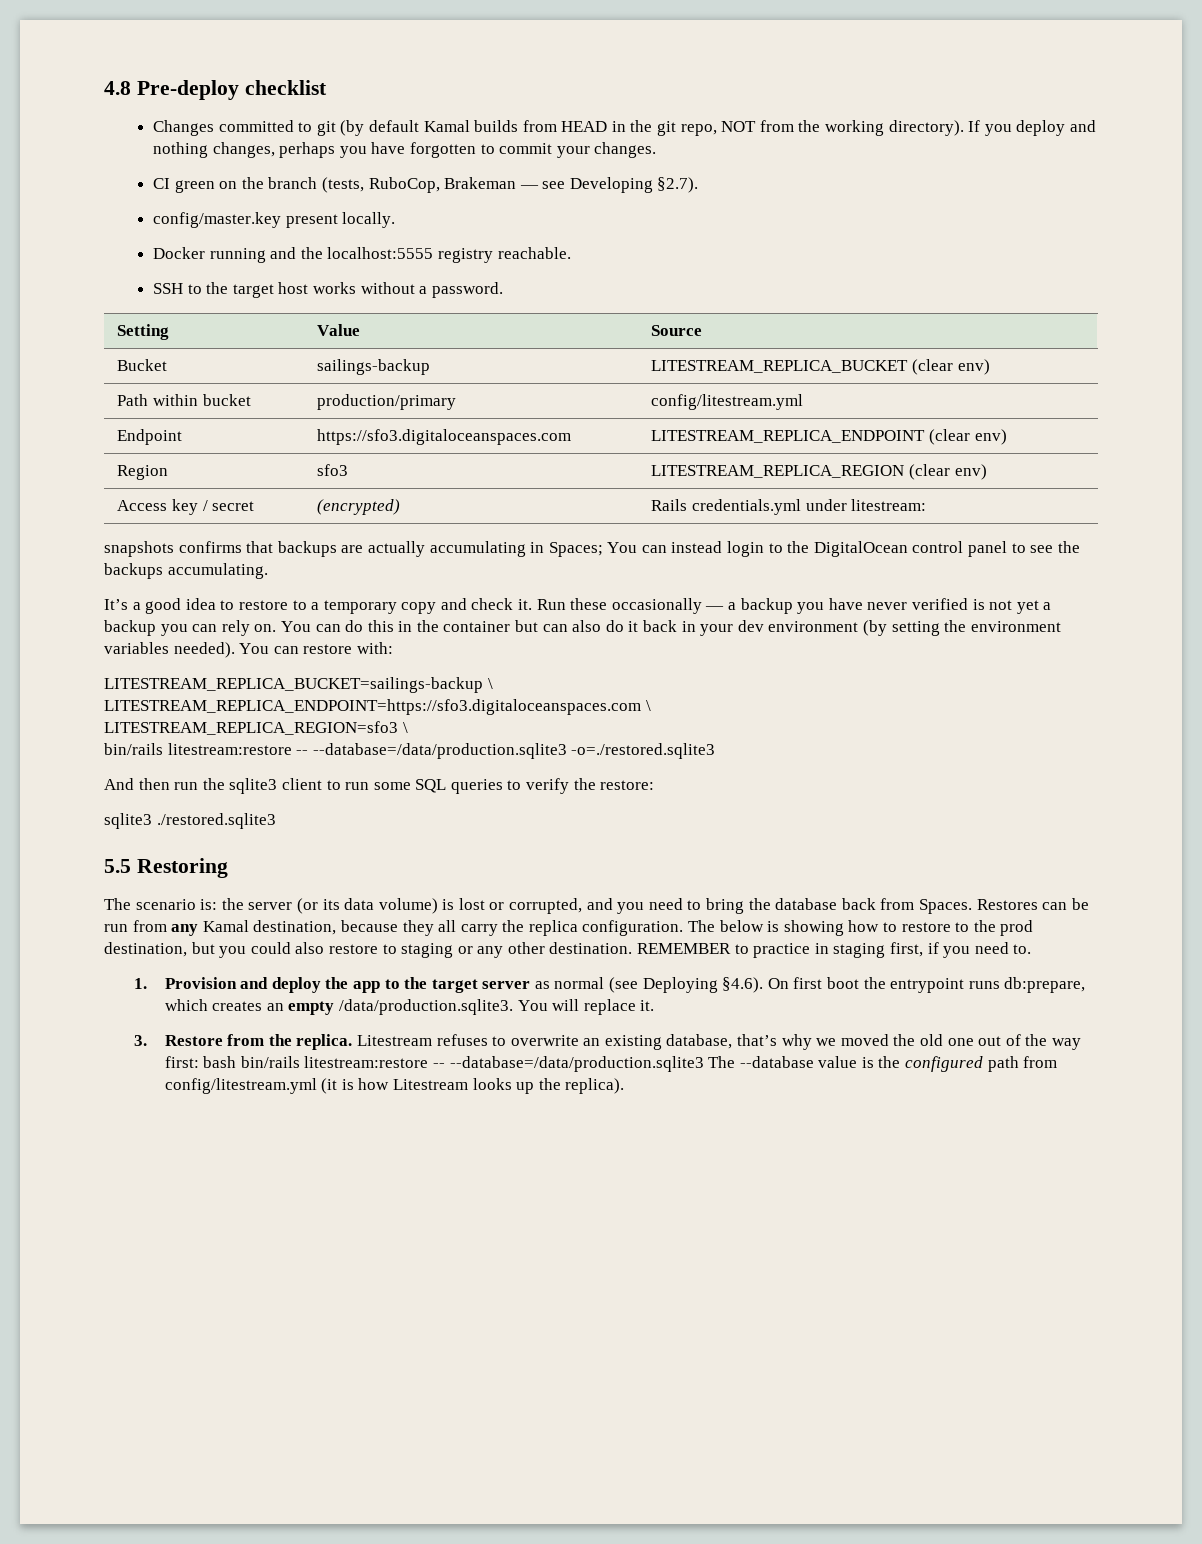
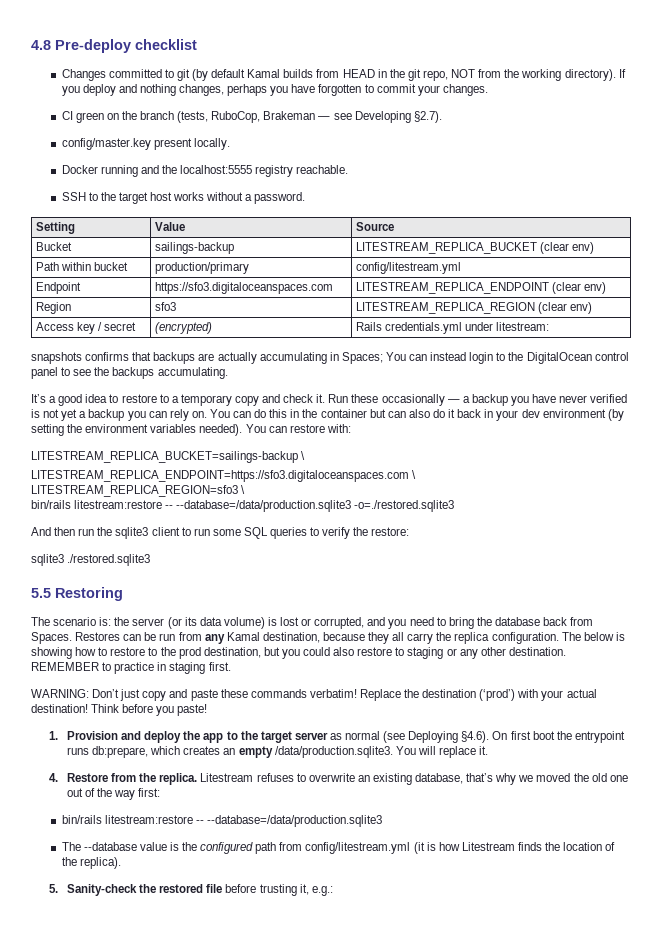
[890,942,1032,958] first, if you need to. -> [208,662,231,671] [31,689,597,701] [31,704,208,716] first. // WARNING: Don’t just copy and paste these commands verbatim! Replace the destination (‘prod’) with your actual destination! Think before you paste!
[134,1035,148,1046] 3. -> [48,773,58,782] 4.
[203,1056,704,1072] bash bin/rails litestream:restore -- --database=/data/production.sqlite3 -> [61,815,382,827] // bin/rails litestream:restore -- --database=/data/production.sqlite3 //
[472,1078,625,1094] looks up the replica). -> [518,842,616,851] [61,857,121,869] [48,884,333,896] finds the location of the replica). // 5. Sanity-check the restored file before trusting it, e.g.:

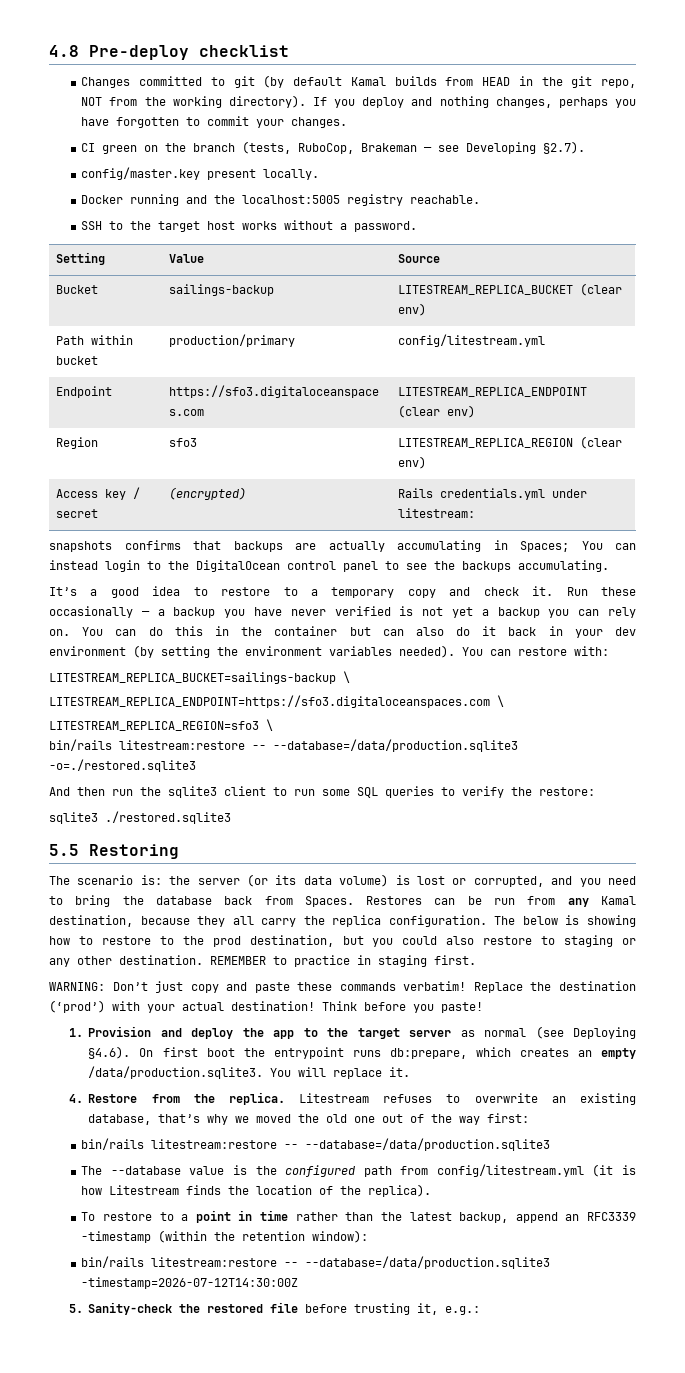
[180,165,253,174] localhost:5555 -> [242,195,341,204] localhost:5005
(121, 863) none -> [81,1210,636,1223] [81,1230,369,1243] [81,1256,551,1269] [81,1277,299,1289] // To restore to a point in time rather than the latest backup, append an RFC3339 -timestamp (within the retention window): // bin/rails litestream:restore -- --database=/data/production.sqlite3 -timestamp=2026-07-12T14:30:00Z

